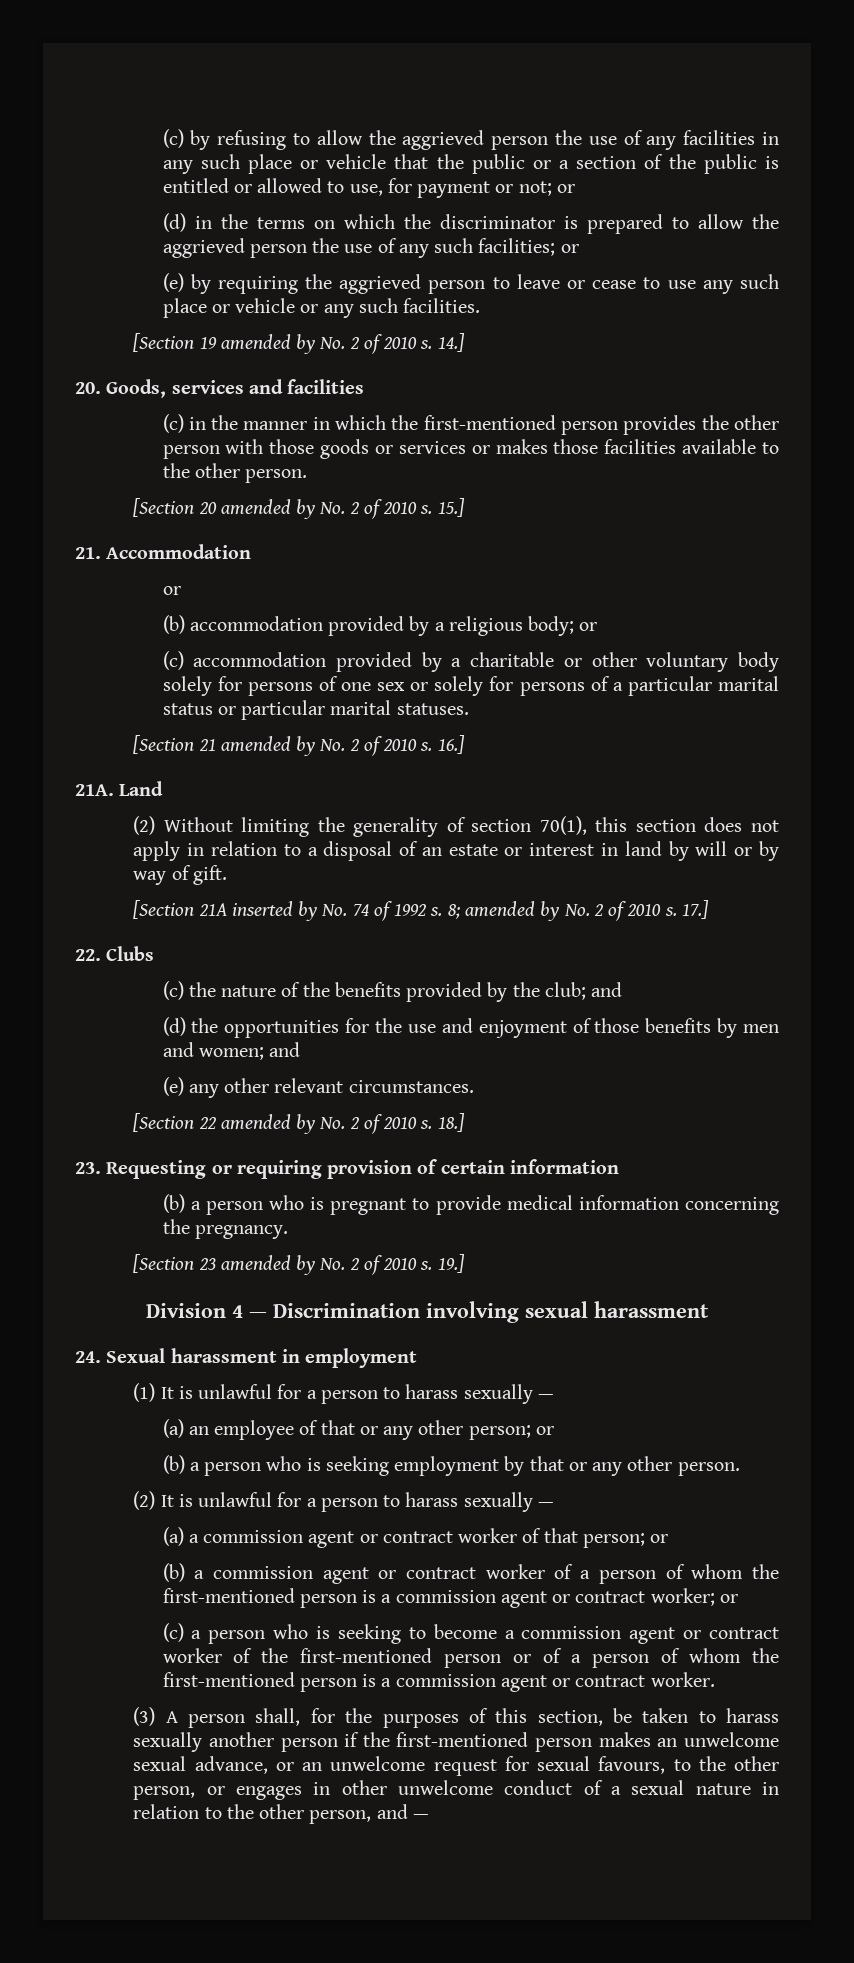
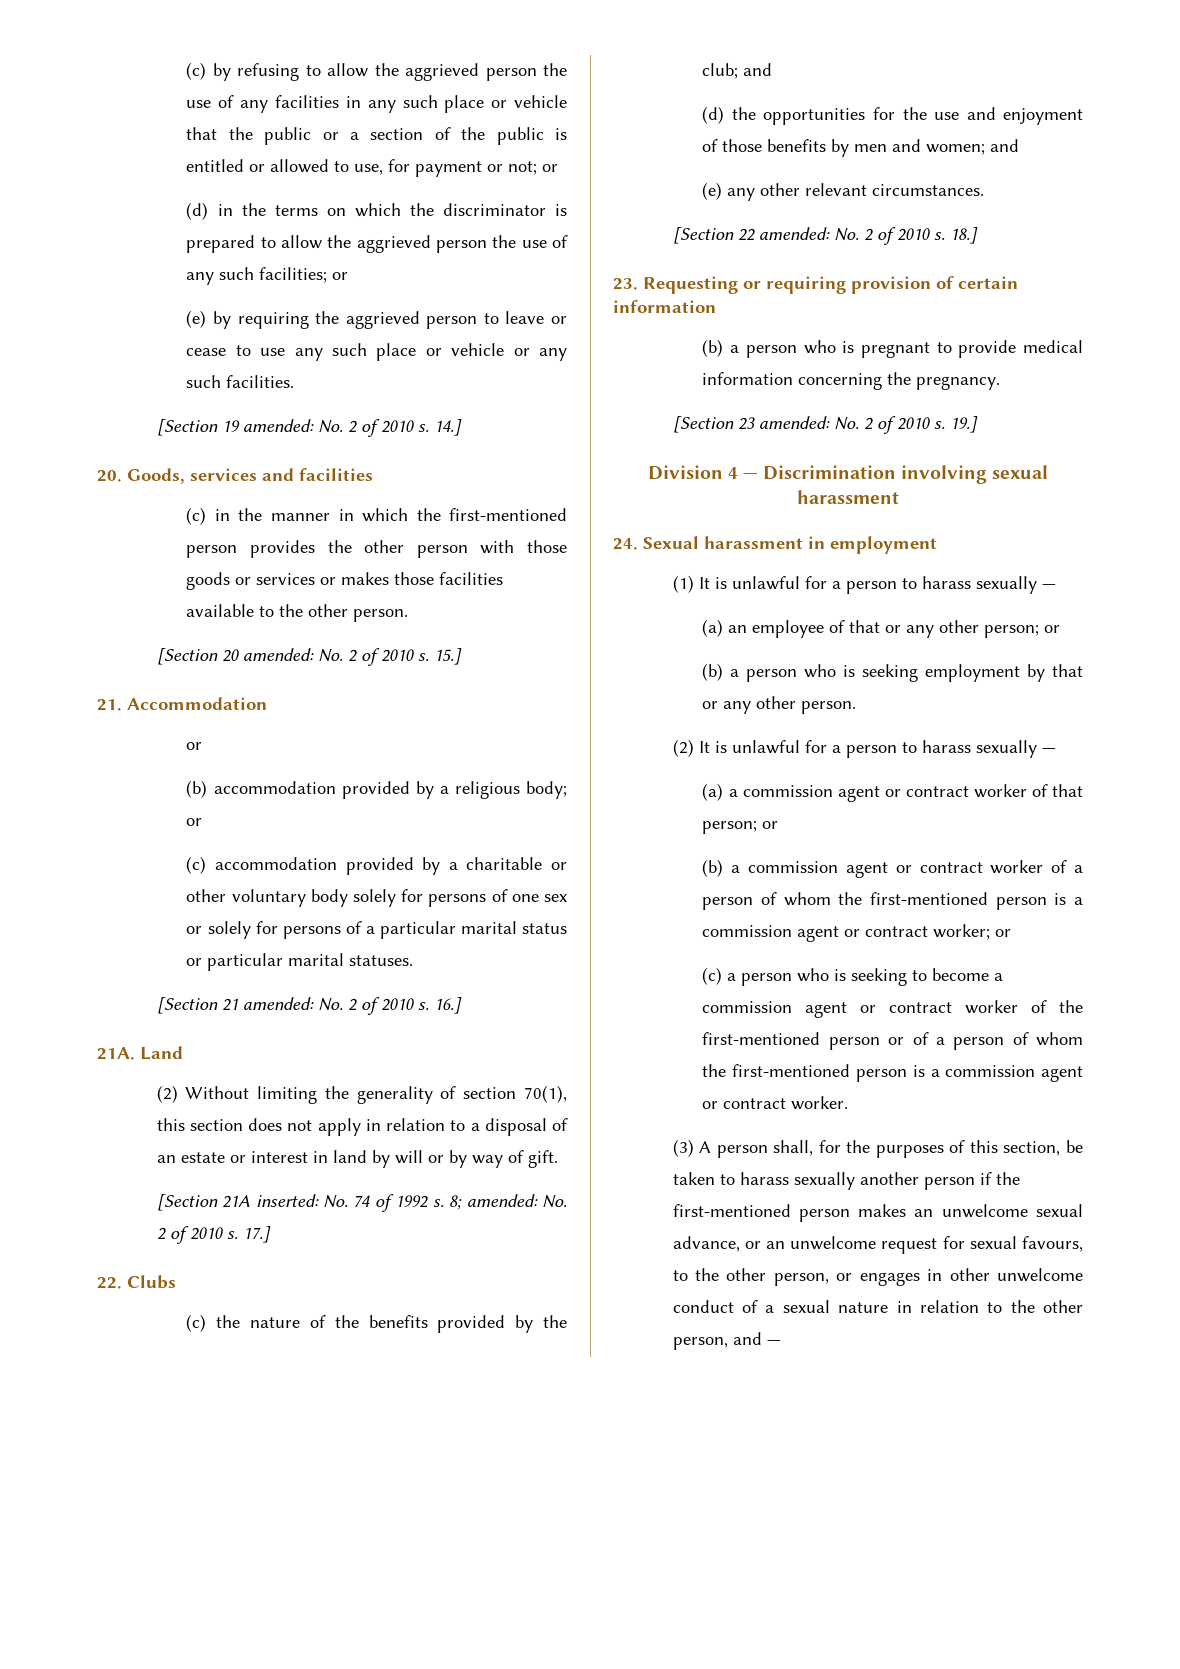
[220,334,316,354] amended by -> [242,419,314,432] amended:
[220,499,316,519] amended by -> [242,648,314,661] amended:
[220,736,316,756] amended by -> [242,997,314,1010] amended:
[231,901,318,921] inserted by -> [255,1194,319,1207] inserted:
[464,901,560,921] amended by -> [466,1194,538,1207] amended:
[220,1114,316,1134] amended by -> [758,227,830,240] amended:
[220,1255,316,1275] amended by -> [758,416,830,429] amended:

